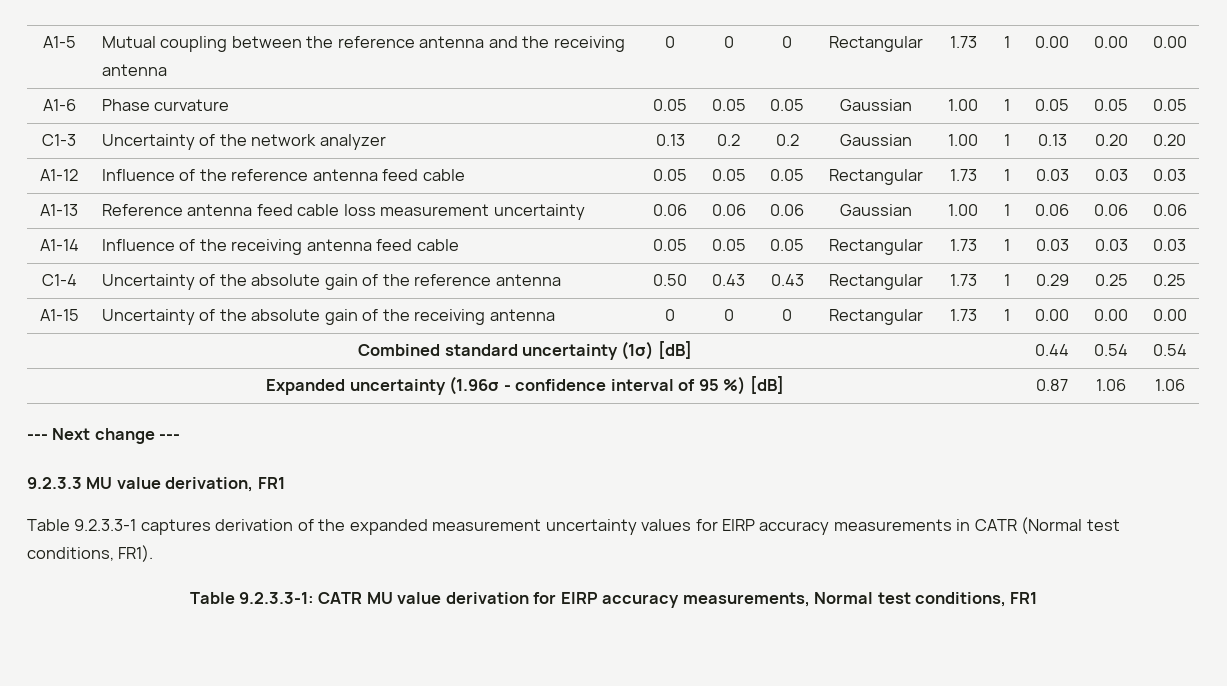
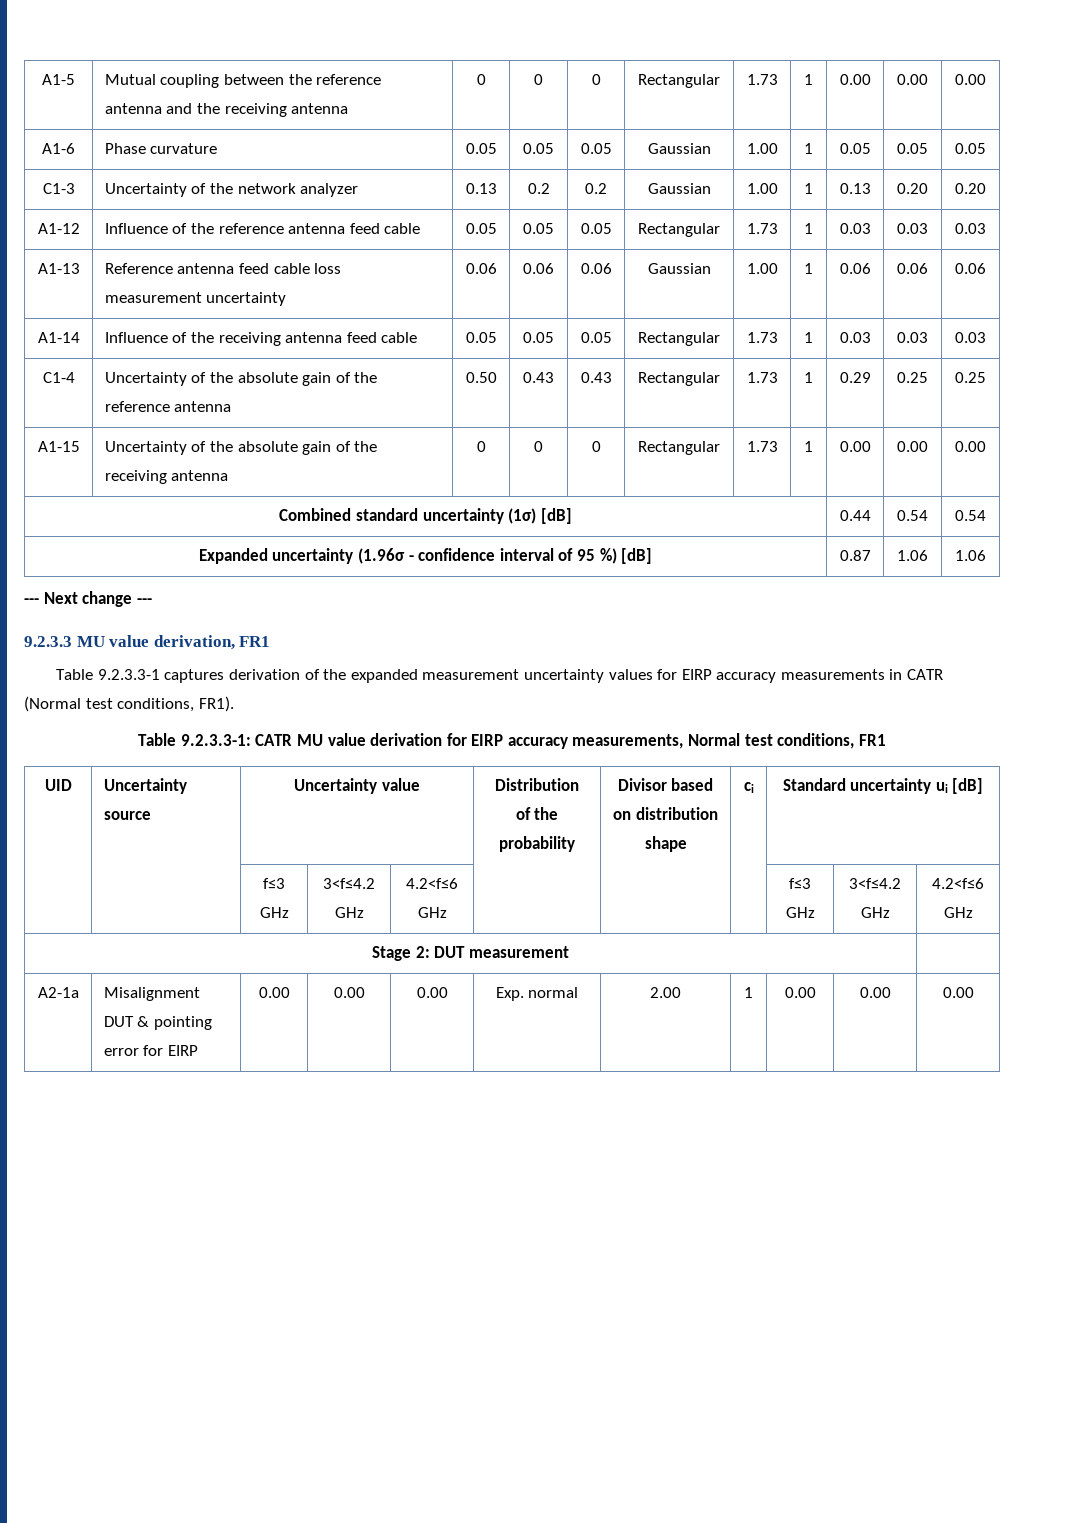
(1038, 598) none -> [44,779,72,791] [103,778,187,794] [103,811,151,820] [294,778,420,794] [495,778,579,791] [515,807,559,820] [499,836,575,852] [617,778,714,791] [613,807,718,820] [644,836,687,852] [743,782,754,793] [782,778,984,794] [263,878,285,889] [259,907,289,918] [323,878,375,889] [334,907,364,918] [406,878,458,889] [417,907,447,918] [789,878,811,889] [785,907,815,918] [849,878,901,889] [860,907,890,918] [932,878,984,889] [943,907,973,918] [372,946,569,961] [37,987,79,998] [103,987,200,1001] [103,1016,212,1030] [103,1045,198,1056] [258,987,290,998] [333,987,365,998] [416,987,448,998] [495,987,579,1001] [650,987,681,998] [744,987,753,998] [784,987,816,998] [859,987,891,998] [942,987,974,998] // UID | Uncertainty source | Uncertainty value | Distribution of the probability | Divisor based on distribution shape | ci | Standard uncertainty ui [dB] // | | f≤3 GHz | 3<f≤4.2 GHz | 4.2<f≤6 GHz | | | | f≤3 GHz | 3<f≤4.2 GHz | 4.2<f≤6 GHz // Stage 2: DUT measurement | // A2-1a | Misalignment DUT & pointing error for EIRP | 0.00 | 0.00 | 0.00 | Exp. normal | 2.00 | 1 | 0.00 | 0.00 | 0.00

